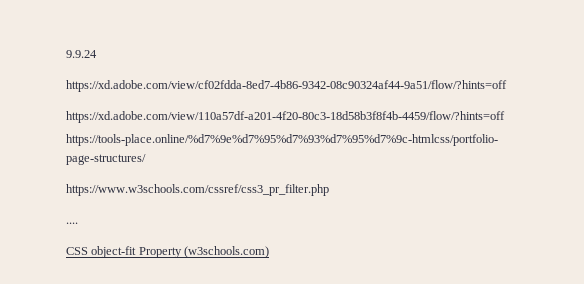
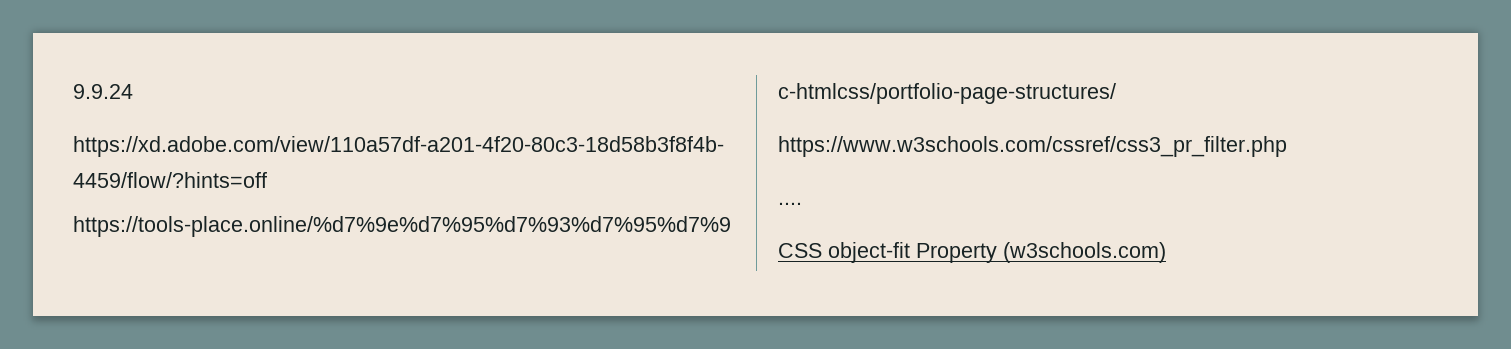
[66,80,507,92] // https://xd.adobe.com/view/cf02fdda-8ed7-4b86-9342-08c90324af44-9a51/flow/?hints=off -> (133, 91) none

